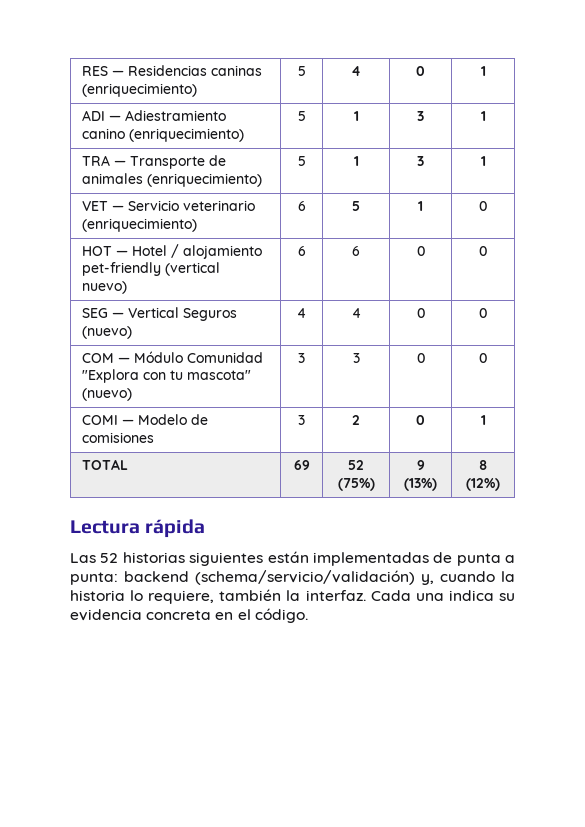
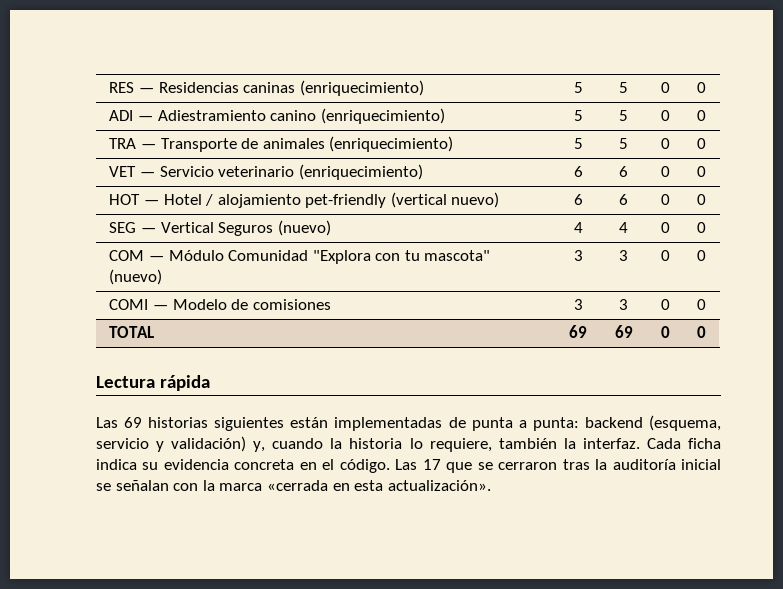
[351,66,361,76] [416,66,425,76] [480,66,486,76] 4 | 0 | 1 -> [619,82,628,93] [660,82,670,93] [697,82,706,93] 5 | 0 | 0
[353,111,359,121] [417,111,424,121] [480,111,486,121] 1 | 3 | 1 -> [619,110,628,121] [660,110,670,121] [697,110,706,121] 5 | 0 | 0
[353,156,359,166] [417,156,424,166] [480,156,486,166] 1 | 3 | 1 -> [619,138,628,149] [660,138,670,149] [697,138,706,149] 5 | 0 | 0
[352,201,360,211] [418,201,423,211] 5 | 1 -> [619,166,628,177] [660,166,670,177] 6 | 0
[352,415,360,425] [416,415,425,425] [480,415,486,425] 2 | 0 | 1 -> [619,299,628,310] [660,299,670,310] [697,299,706,310] 3 | 0 | 0
[348,460,364,470] [337,478,375,491] [416,460,425,470] [404,478,437,491] [479,460,487,470] [466,478,500,491] 52 (75%) | 9 (13%) | 8 (12%) -> [614,325,633,338] [660,326,670,338] [697,326,706,338] 69 | 0 | 0
[100,553,119,563] 52 -> [124,417,143,428] 69
[195,570,415,585] (schema/servicio/validación) -> [648,415,721,431] [96,436,247,452] (esquema, servicio y validación)
[415,593,444,601] una -> [688,438,721,449] ficha
(308, 615) none -> [395,459,721,473] [96,480,491,491] Las 17 que se cerraron tras la auditoría inicial se señalan con la marca «cerrada en esta actualización».

